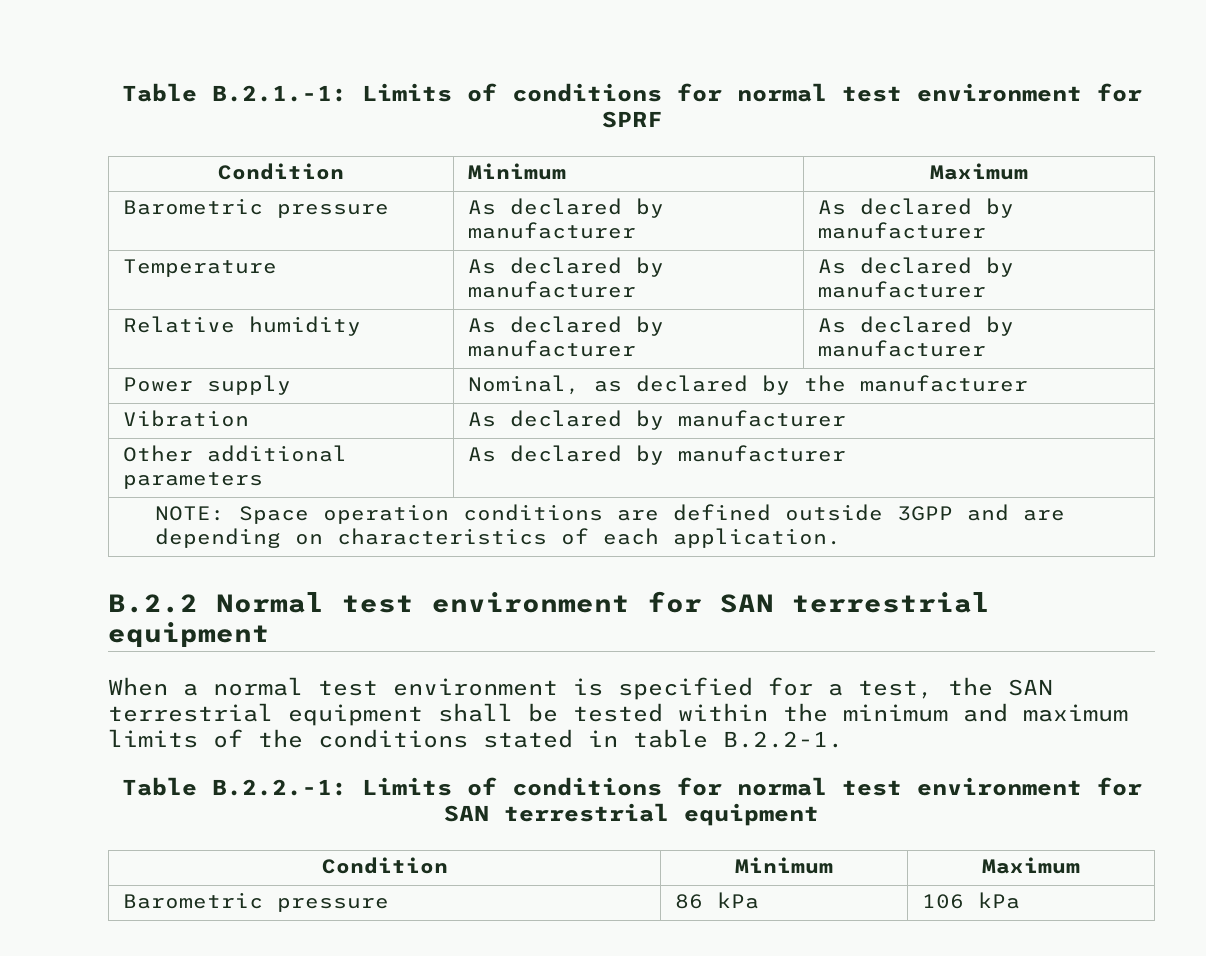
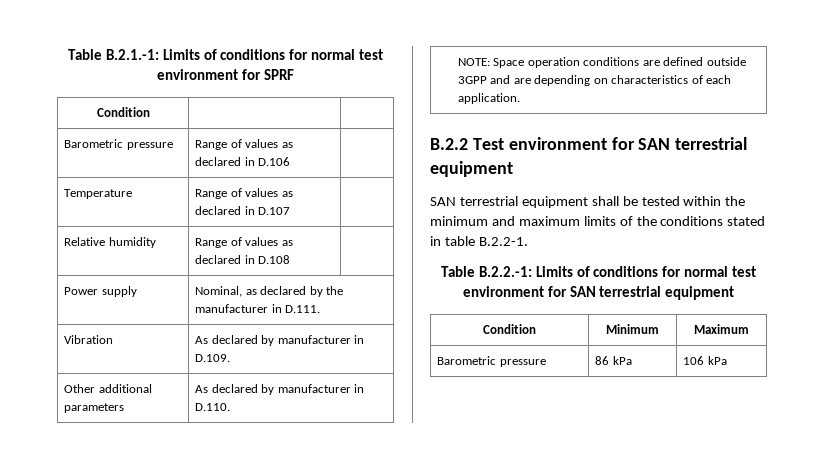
[468,163,567,180] [930,163,1028,180] [123,198,390,218] [468,198,665,218] [468,222,637,239] [818,198,1015,218] [818,222,987,239] [123,259,278,277] [468,257,665,277] [468,281,637,298] [818,257,1015,277] [818,281,987,298] [123,316,362,336] [468,316,665,336] [468,340,637,357] [818,316,1015,336] [818,340,987,357] Minimum | Maximum // Barometric pressure | As declared by manufacturer | As declared by manufacturer // Temperature | As declared by manufacturer | As declared by manufacturer // Relative humidity | As declared by manufacturer | As declared by manufacturer -> [64,139,173,150] [195,139,293,150] [195,157,291,166] [64,189,133,199] [195,188,293,199] [195,206,291,215] [64,237,156,248] [195,237,293,248] [195,255,291,264] | // Barometric pressure | Range of values as declared in D.106 | // Temperature | Range of values as declared in D.107 | // Relative humidity | Range of values as declared in D.108 |
(1029, 383) none -> [271,304,321,313] in D.111.
(847, 418) none -> [354,335,365,344] [195,354,231,362] in D.109.
(847, 453) none -> [354,384,365,393] [195,403,231,411] in D.110.
[216,591,990,613] [108,622,270,647] [108,677,993,700] Normal test environment for SAN terrestrial equipment // When a normal test environment is specified for a test, the -> [472,137,748,150] [430,161,513,177] Test environment for SAN terrestrial equipment //

